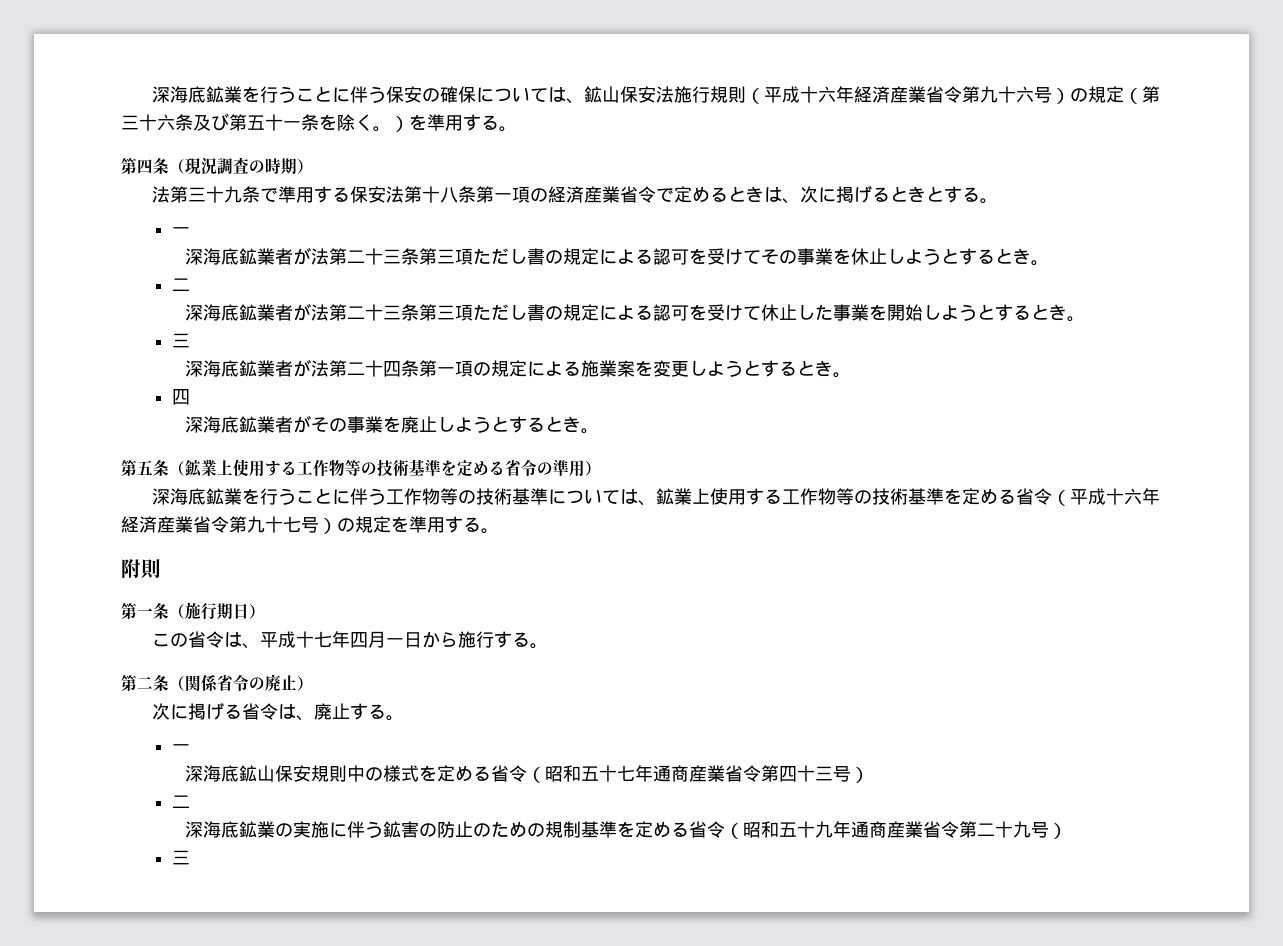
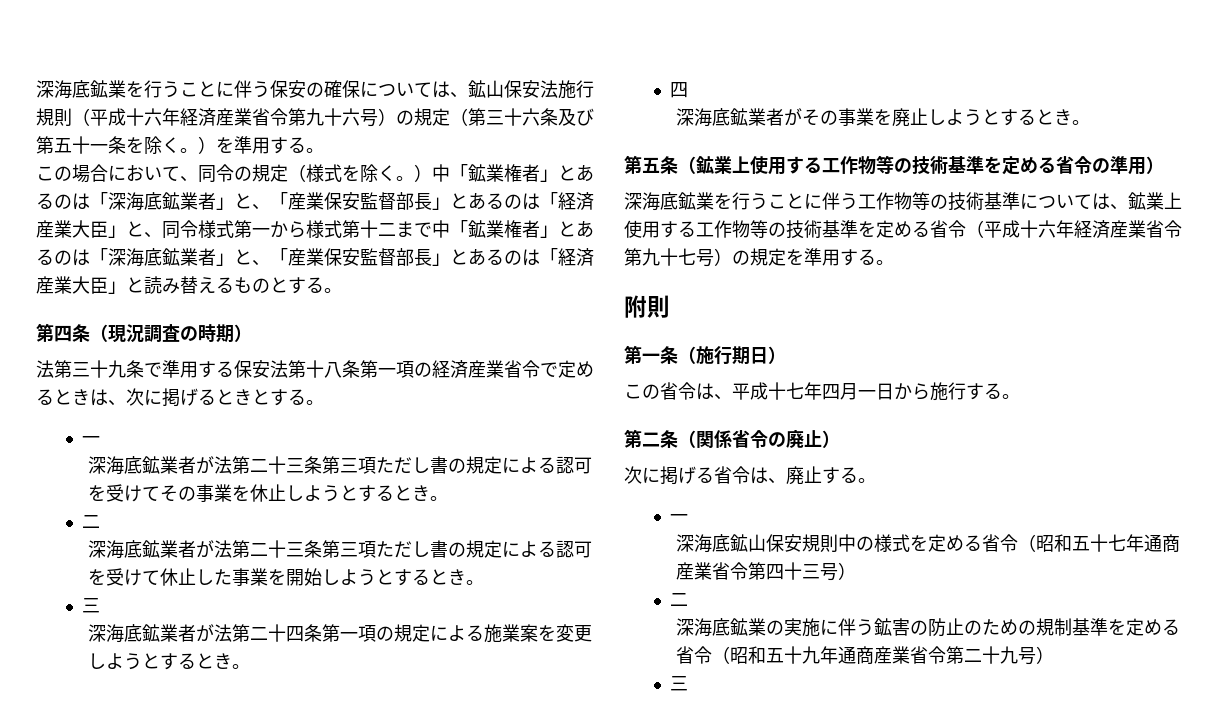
(517, 129) none -> [36,164,594,183] [36,192,594,211] [36,220,594,239] [36,248,594,267] [36,276,342,294] // この場合において、同令の規定（様式を除く。）中「鉱業権者」とあるのは「深海底鉱業者」と、「産業保安監督部長」とあるのは「経済産業大臣」と、同令様式第一から様式第十二まで中「鉱業権者」とあるのは「深海底鉱業者」と、「産業保安監督部長」とあるのは「経済産業大臣」と読み替えるものとする。

